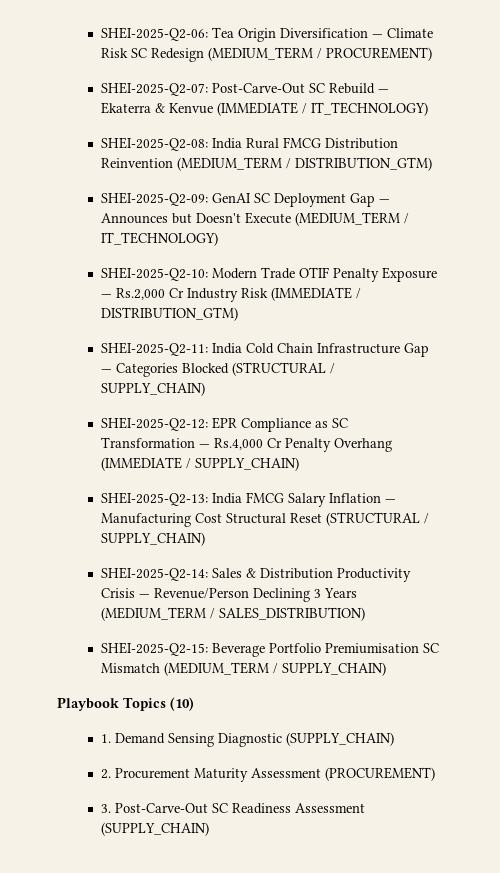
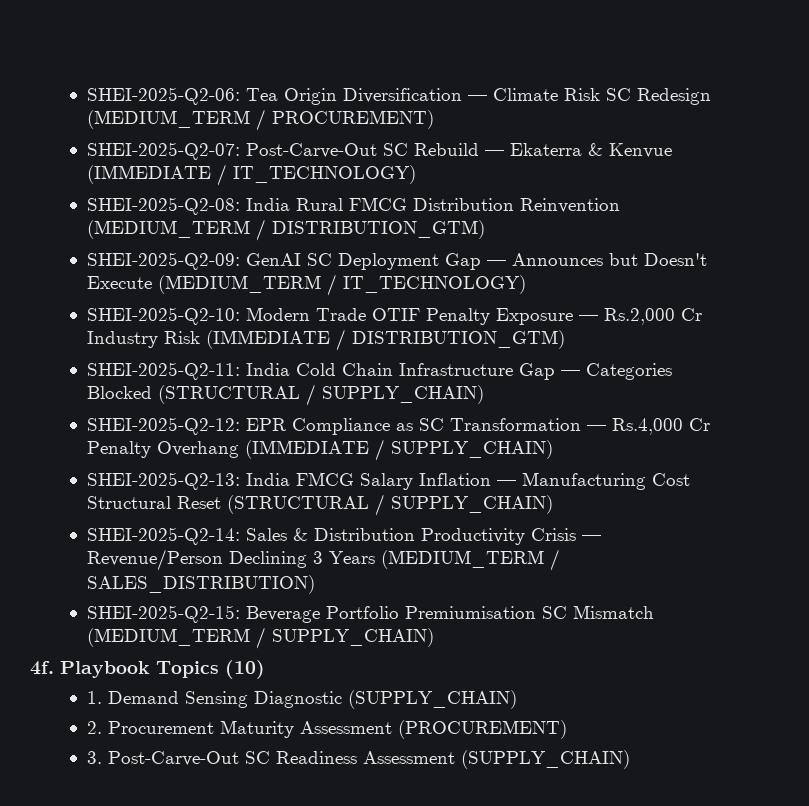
(387, 669) none -> [30,661,54,675] 4f.

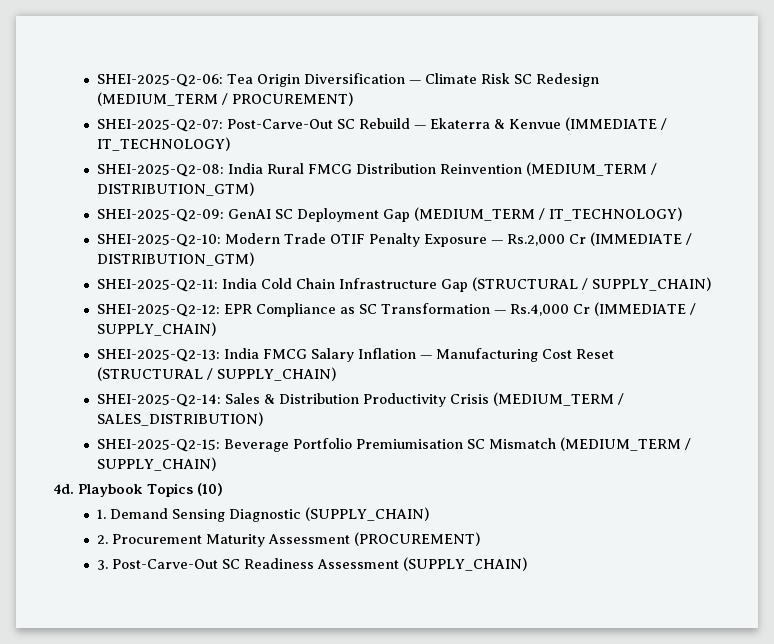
[486,253,707,266] [86,276,152,289] — Announces but Doesn't Execute -> (410, 215) none
[86,331,200,348] Industry Risk -> (586, 239) none
[560,363,672,380] [86,386,152,399] — Categories Blocked -> (468, 285) none
[86,441,239,458] Penalty Overhang -> (590, 309) none
[86,496,171,509] Structural -> (572, 354) none
[581,535,601,541] [86,549,375,571] — Revenue/Person Declining 3 Years -> (489, 399) none
[30,661,54,675] 4f. -> [53,484,74,494] 4d.

